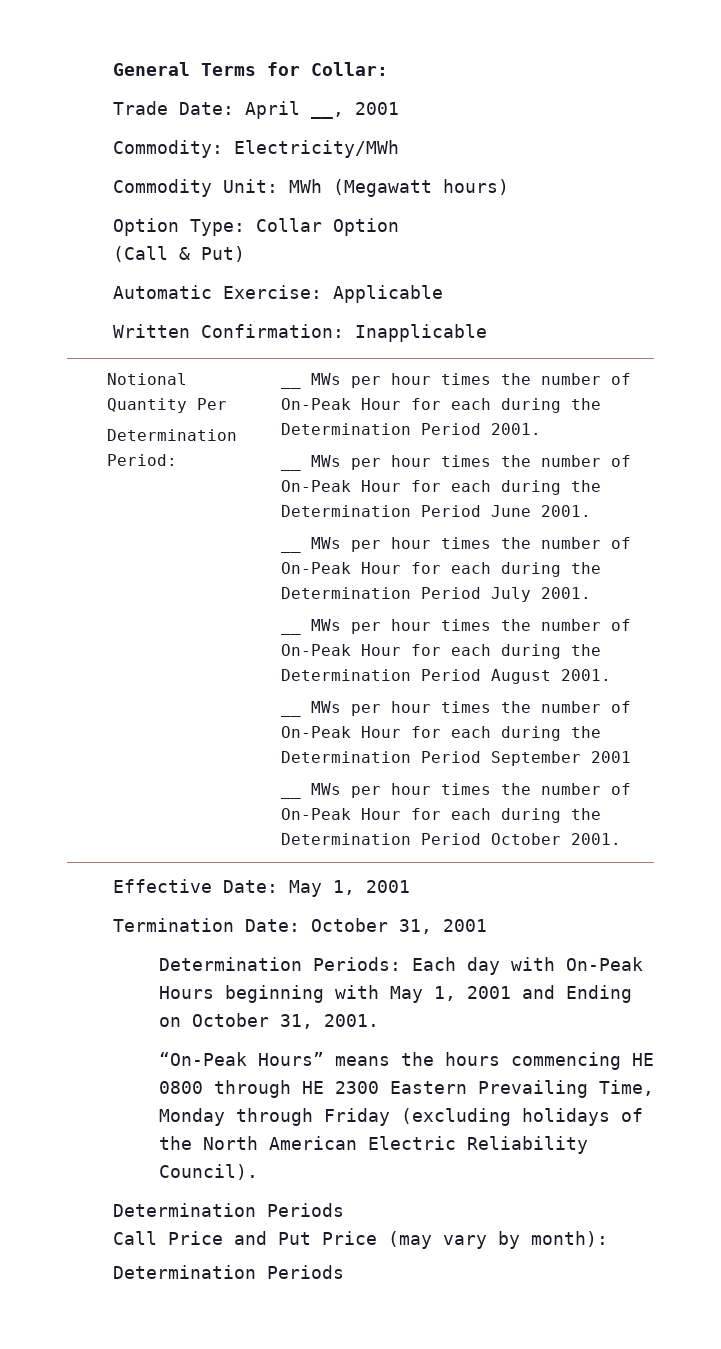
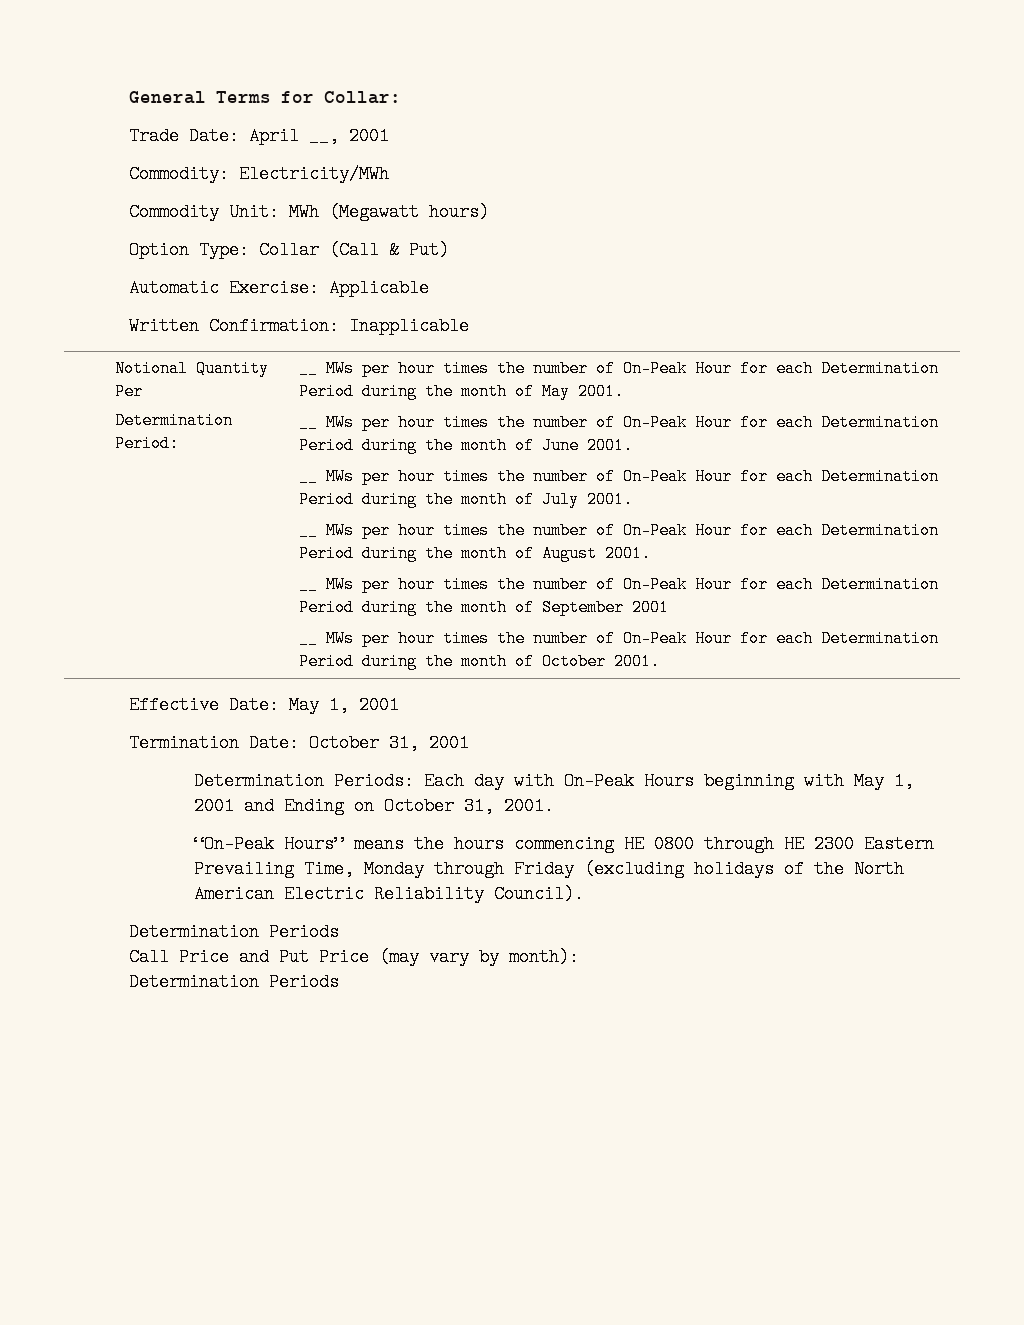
[332,218,399,236] Option // -> (319, 250) none
[501,398,602,413] [281,423,482,435] during the Determination Period -> [821,360,940,377] [299,383,571,400] Determination Period during the month of May
[501,480,602,495] [281,505,482,517] during the Determination Period -> [821,414,940,431] [299,437,535,454] Determination Period during the month of
[501,562,602,577] [281,587,482,599] during the Determination Period -> [821,468,940,485] [299,491,535,508] Determination Period during the month of
[501,644,602,659] [281,669,482,681] during the Determination Period -> [821,522,940,539] [299,545,535,562] Determination Period during the month of
[501,726,602,741] [281,751,482,763] during the Determination Period -> [821,576,940,593] [299,599,535,616] Determination Period during the month of
[501,808,602,823] [281,833,482,845] during the Determination Period -> [821,630,940,647] [299,653,535,670] Determination Period during the month of

